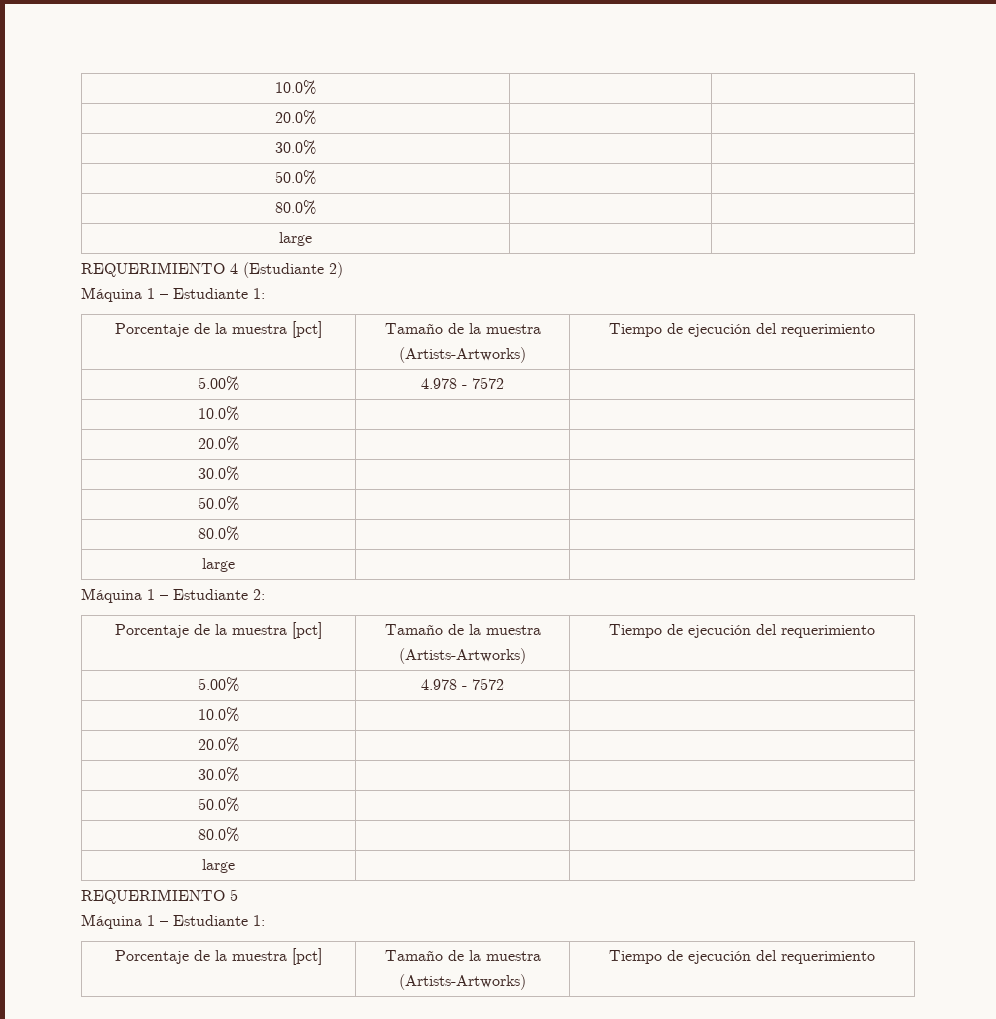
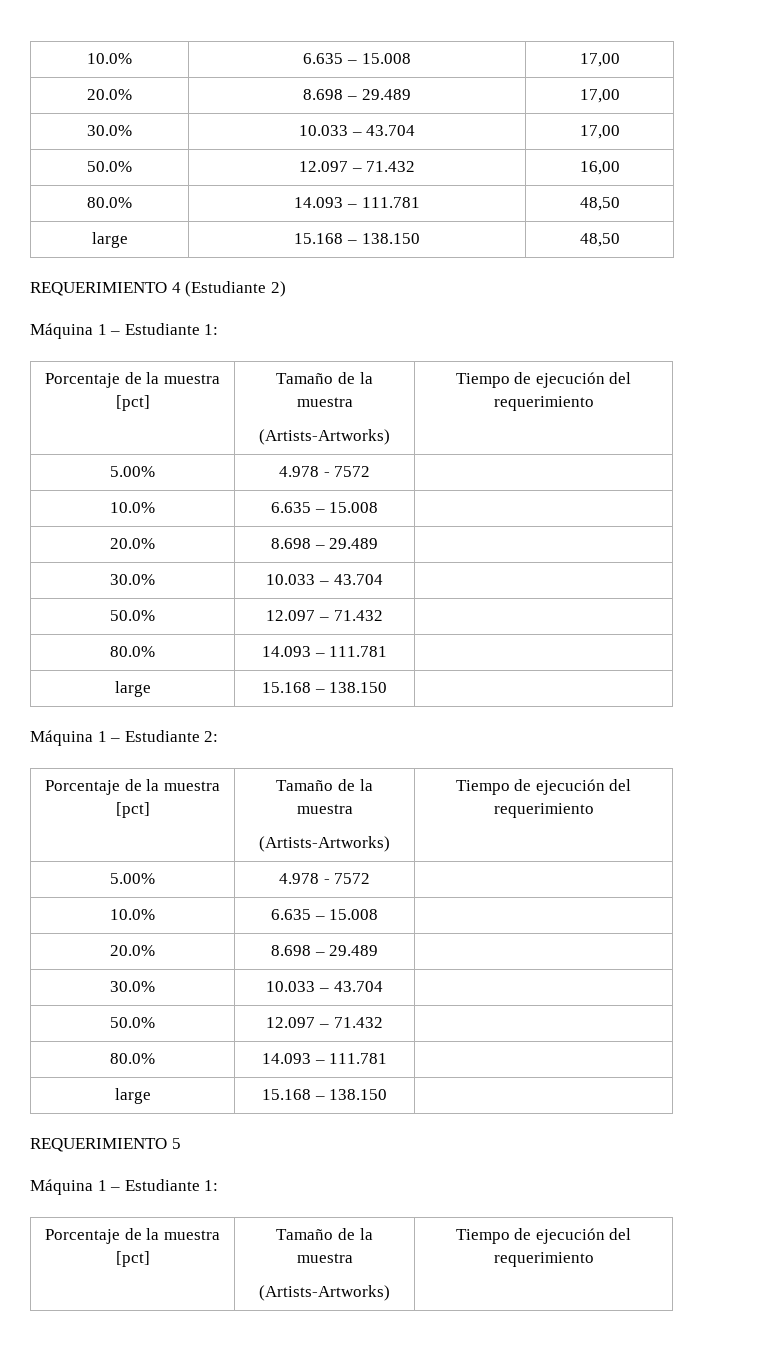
[275,80,316,95] [275,110,316,125] [275,140,316,155] [275,170,316,185] [275,200,316,215] [279,232,312,246] 10.0% | | // 20.0% | | // 30.0% | | // 50.0% | | // 80.0% | | // large | | -> [87,53,132,64] [303,53,411,64] [579,53,620,67] [87,89,132,100] [303,89,411,100] [579,89,620,103] [87,125,132,136] [298,125,416,136] [579,125,620,139] [87,161,132,172] [298,161,416,172] [579,161,620,175] [87,197,132,208] [294,197,420,208] [579,197,620,211] [91,232,128,248] [294,233,420,244] [579,233,620,247] 10.0% | 6.635 – 15.008 | 17,00 // 20.0% | 8.698 – 29.489 | 17,00 // 30.0% | 10.033 – 43.704 | 17,00 // 50.0% | 12.097 – 71.432 | 16,00 // 80.0% | 14.093 – 111.781 | 48,50 // large | 15.168 – 138.150 | 48,50
[198,436,239,451] [198,466,239,481] [198,496,239,511] [198,526,239,541] [202,558,235,572] | // 20.0% | | // 30.0% | | // 50.0% | | // 80.0% | | // large | -> [270,502,379,513] [110,538,155,549] [270,538,379,549] [110,574,155,585] [266,574,383,585] [110,610,155,621] [266,610,383,621] [110,646,155,657] [261,646,388,657] [114,681,151,697] [261,682,388,693] 6.635 – 15.008 | // 20.0% | 8.698 – 29.489 | // 30.0% | 10.033 – 43.704 | // 50.0% | 12.097 – 71.432 | // 80.0% | 14.093 – 111.781 | // large | 15.168 – 138.150
[198,737,239,752] [198,767,239,782] [198,797,239,812] [198,827,239,842] [202,859,235,873] | // 20.0% | | // 30.0% | | // 50.0% | | // 80.0% | | // large | -> [270,909,379,920] [110,945,155,956] [270,945,379,956] [110,981,155,992] [266,981,383,992] [110,1017,155,1028] [266,1017,383,1028] [110,1053,155,1064] [261,1053,388,1064] [114,1088,151,1104] [261,1089,388,1100] 6.635 – 15.008 | // 20.0% | 8.698 – 29.489 | // 30.0% | 10.033 – 43.704 | // 50.0% | 12.097 – 71.432 | // 80.0% | 14.093 – 111.781 | // large | 15.168 – 138.150

